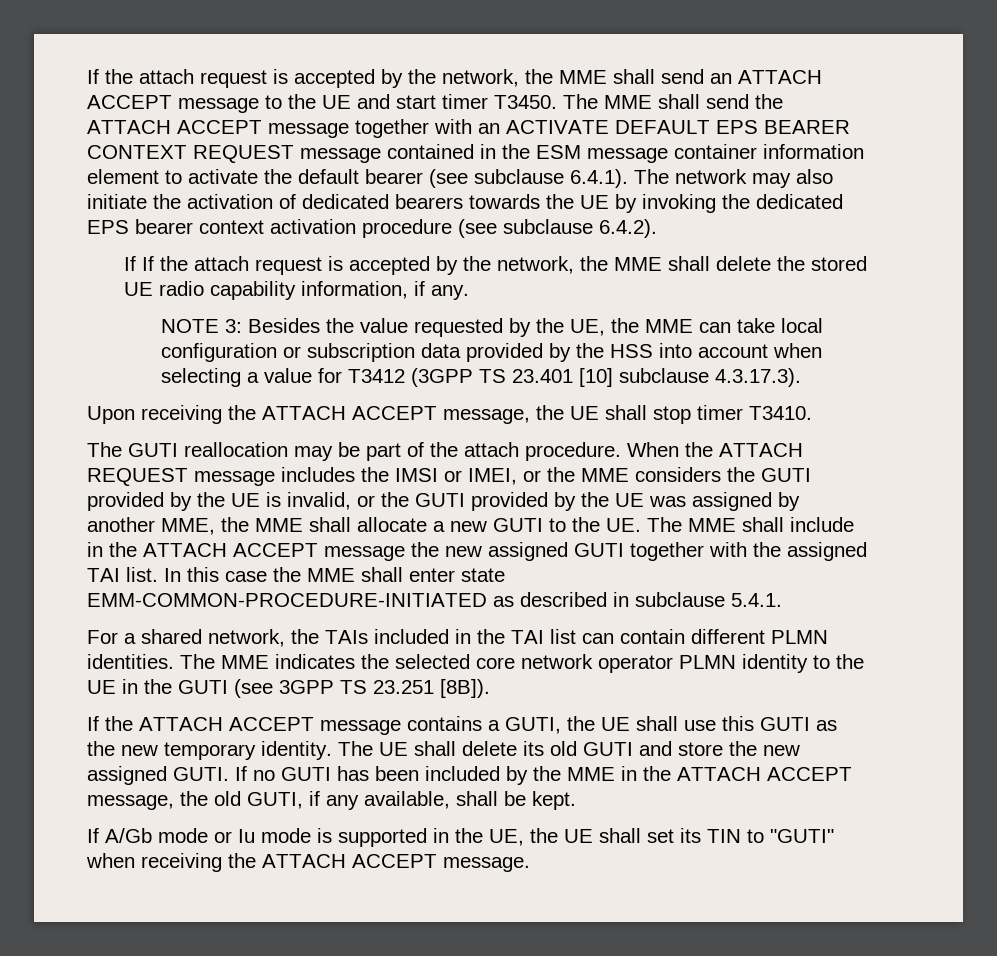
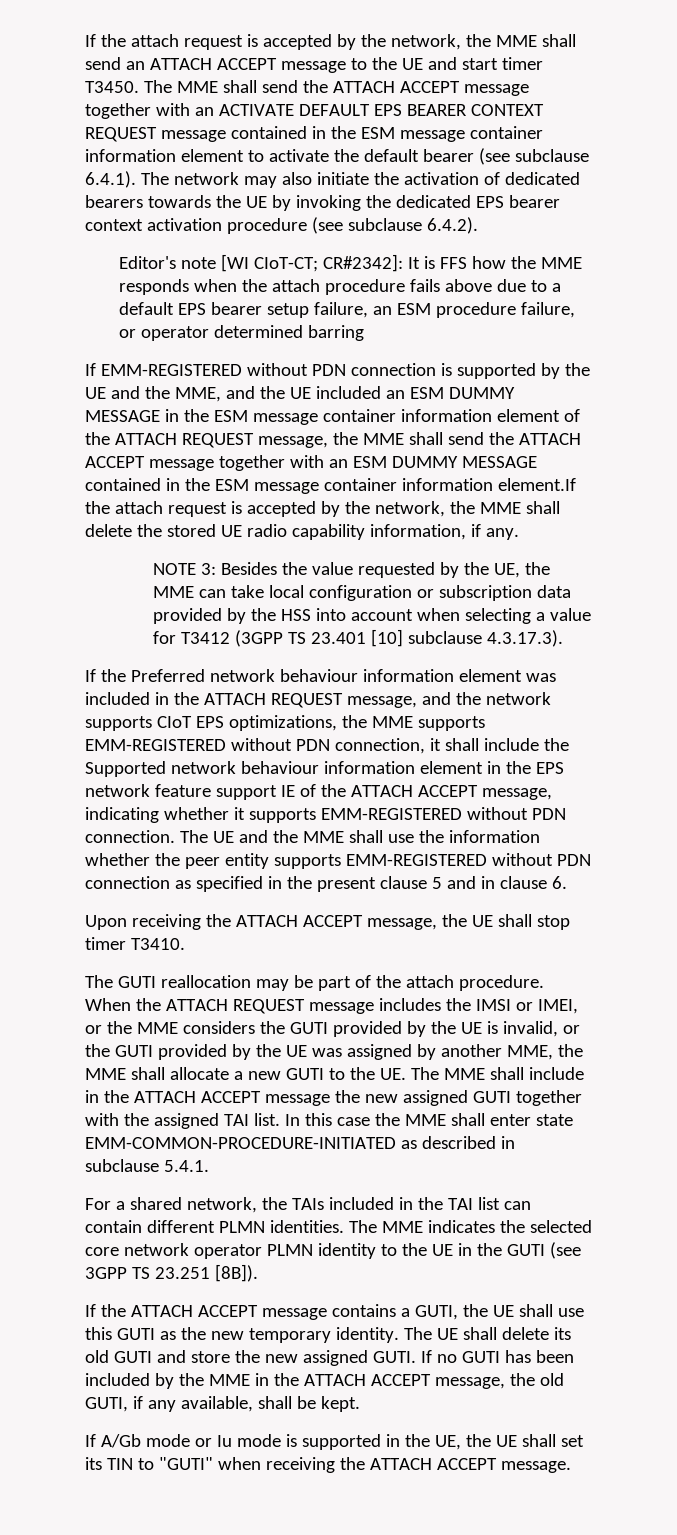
[124,256,155,271] If If -> [119,254,583,272] [119,279,562,295] [119,302,576,318] [119,325,365,341] [85,363,590,379] [85,386,515,402] [85,409,580,425] [85,432,581,448] [85,455,537,471] [85,478,576,494] Editor's note [WI CIoT-CT; CR#2342]: It is FFS how the MME responds when the attach procedure fails above due to a default EPS bearer setup failure, an ESM procedure failure, or operator determined barring // If EMM-REGISTERED without PDN connection is supported by the UE and the MME, and the UE included an ESM DUMMY MESSAGE in the ESM message container information element of the ATTACH REQUEST message, the MME shall send the ATTACH ACCEPT message together with an ESM DUMMY MESSAGE contained in the ESM message container information element.If
(802, 377) none -> [85,669,556,682] [85,692,551,708] [85,715,485,731] [85,738,569,754] [85,761,564,777] [85,784,552,800] [85,807,566,823] [85,830,540,843] [85,853,591,869] [85,876,567,892] // If the Preferred network behaviour information element was included in the ATTACH REQUEST message, and the network supports CIoT EPS optimizations, the MME supports EMM-REGISTERED without PDN connection, it shall include the Supported network behaviour information element in the EPS network feature support IE of the ATTACH ACCEPT message, indicating whether it supports EMM-REGISTERED without PDN connection. The UE and the MME shall use the information whether the peer entity supports EMM-REGISTERED without PDN connection as specified in the present clause 5 and in clause 6.

